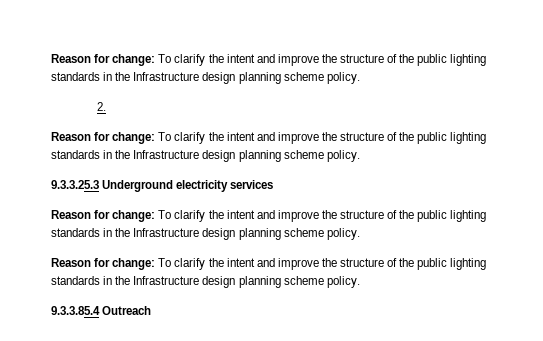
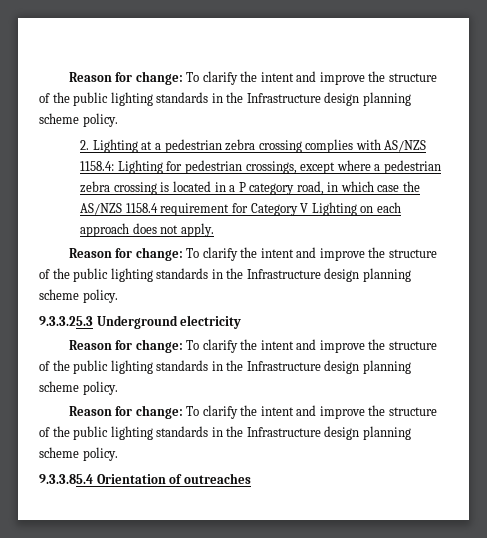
(106, 106) none -> [92,139,427,153] [80,160,441,174] [80,181,420,195] [80,202,401,216] [80,223,214,237] Lighting at a pedestrian zebra crossing complies with AS/NZS 1158.4: Lighting for pedestrian crossings, except where a pedestrian zebra crossing is located in a P category road, in which case the AS/NZS 1158.4 requirement for Category V Lighting on each approach does not apply.
[230,180,274,189] services -> (242, 322) none
[102,306,152,315] Outreach -> [96,473,251,484] Orientation of outreaches

